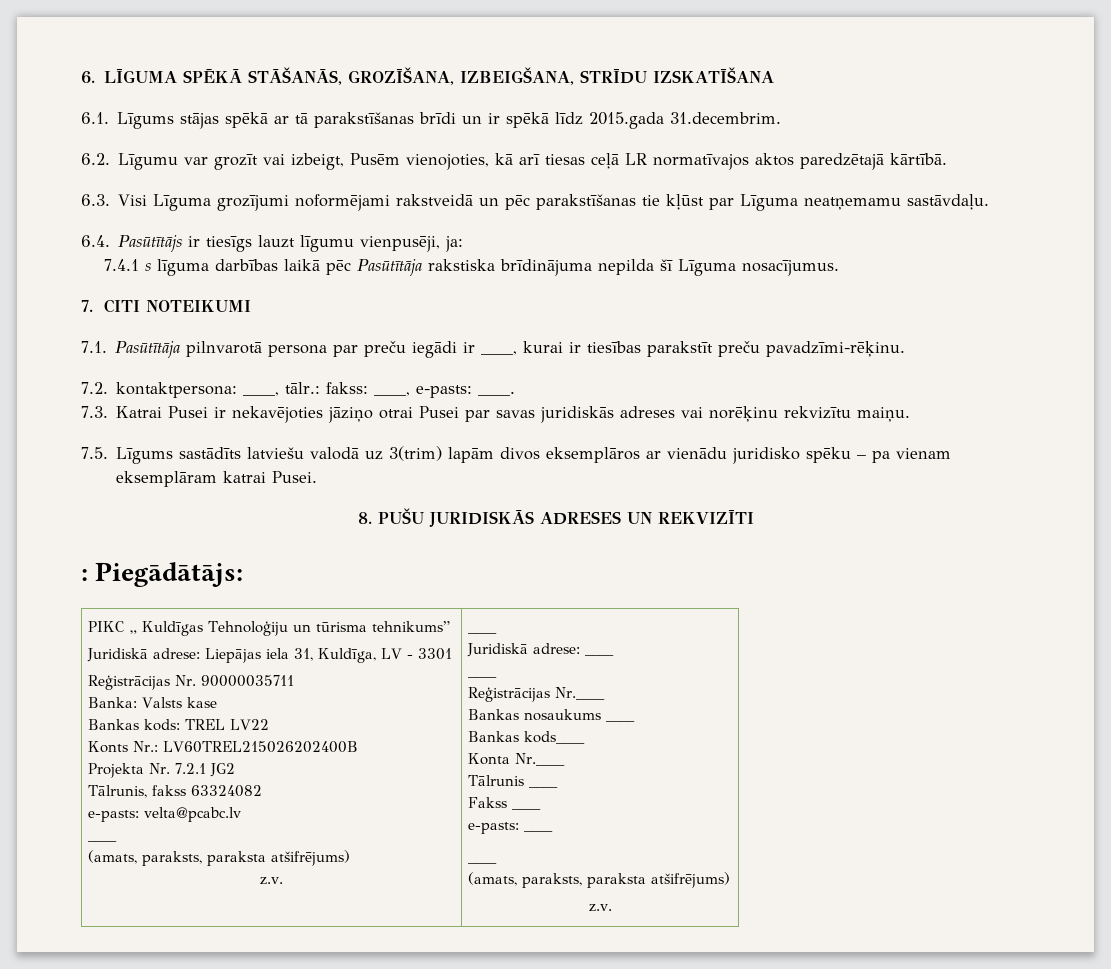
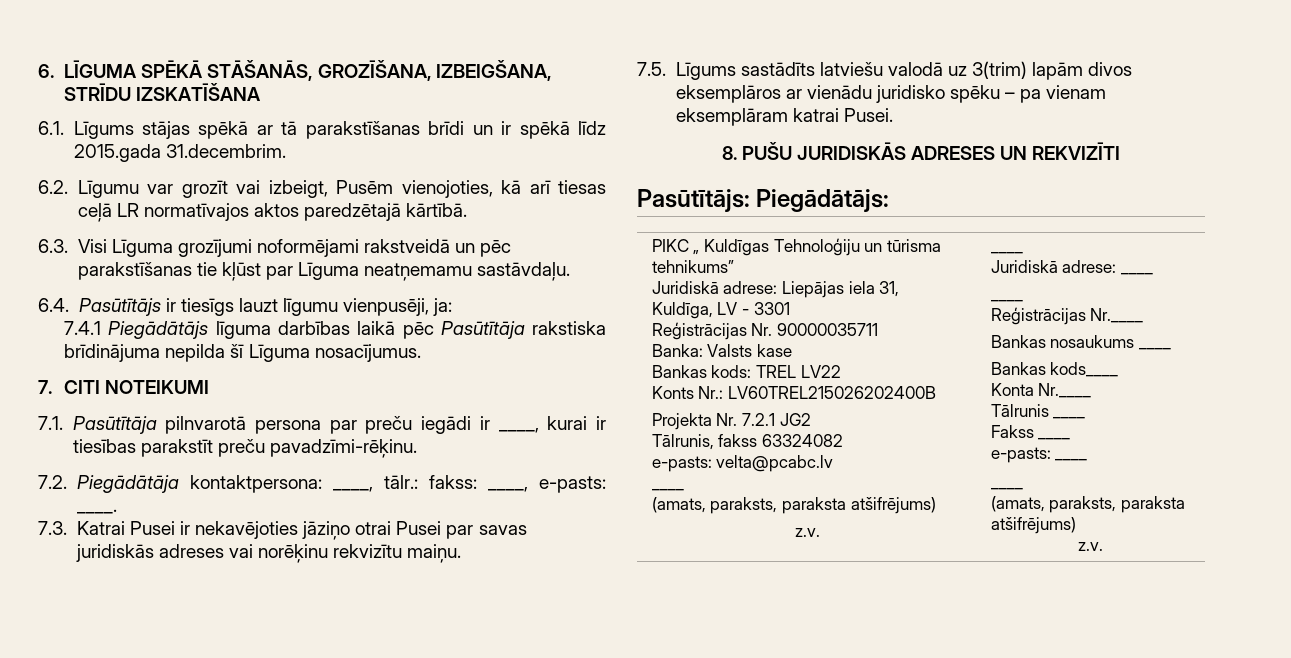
[144,263,151,271] s -> [108,321,209,339] Piegādātājs
(108, 388) none -> [76,475,179,493] Piegādātāja
[81,569,88,581] : -> [637,189,750,212] Pasūtītājs:

